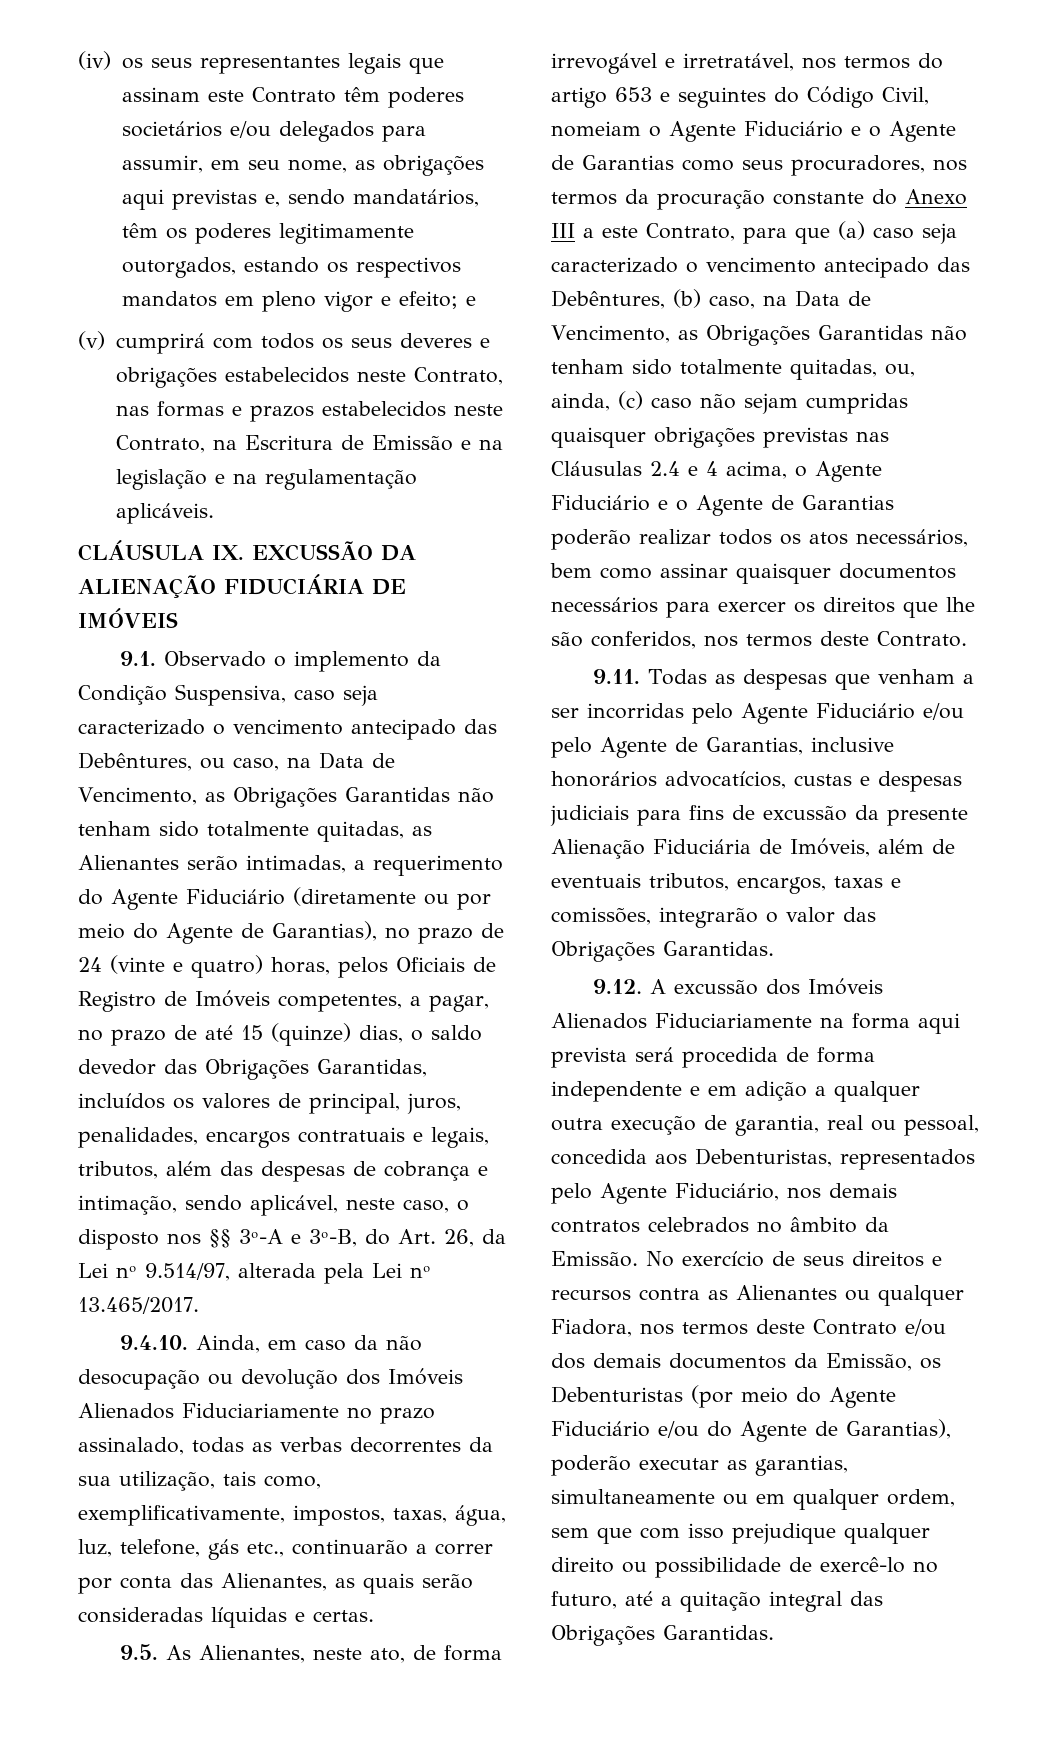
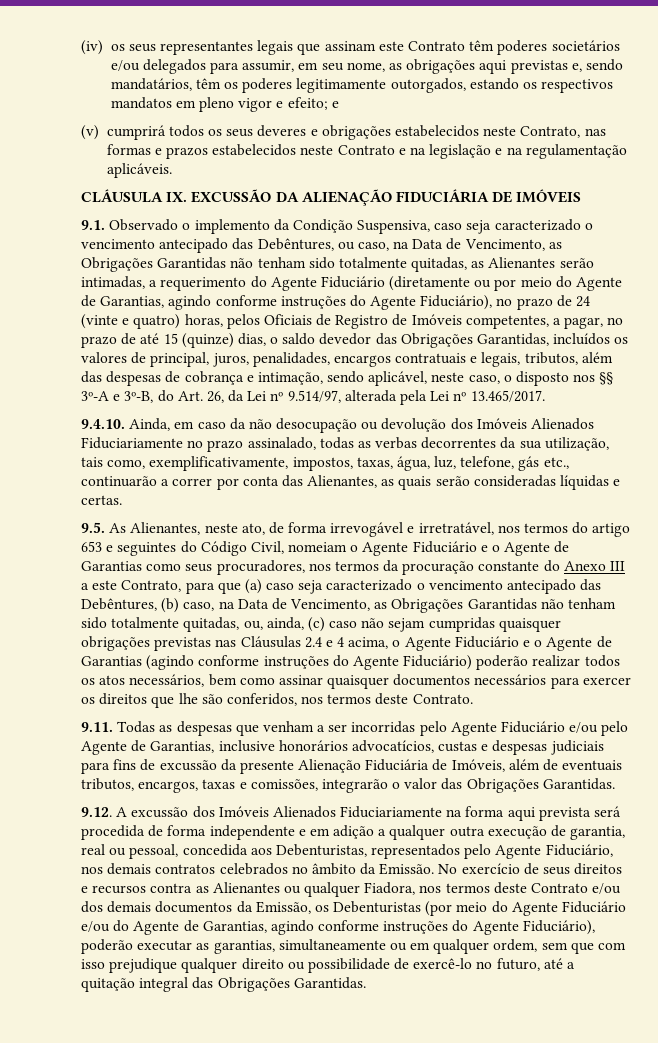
[212,337,253,349] com -> (166, 132) none
[115,435,453,453] Contrato, na Escritura de Emissão -> [337,145,395,155] Contrato
[272,921,377,941] Garantias), -> [100,295,493,310] Garantias, agindo conforme instruções do Agente Fiduciário),
(894, 502) none -> [146,655,473,670] (agindo conforme instruções do Agente Fiduciário)
[846,1419,951,1439] Garantias), -> [202,920,595,935] Garantias, agindo conforme instruções do Agente Fiduciário),

